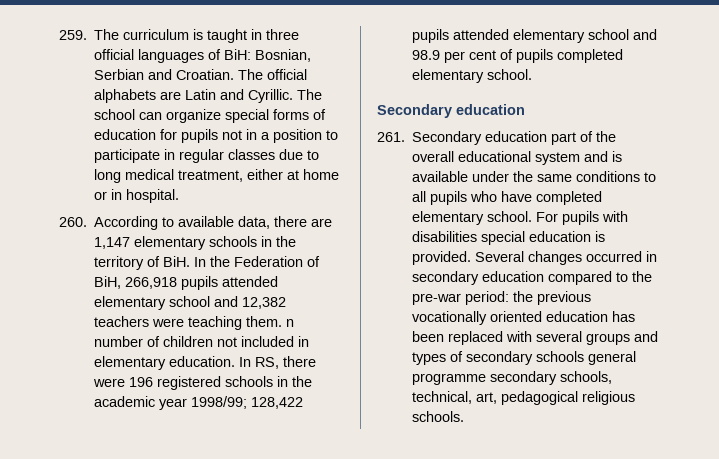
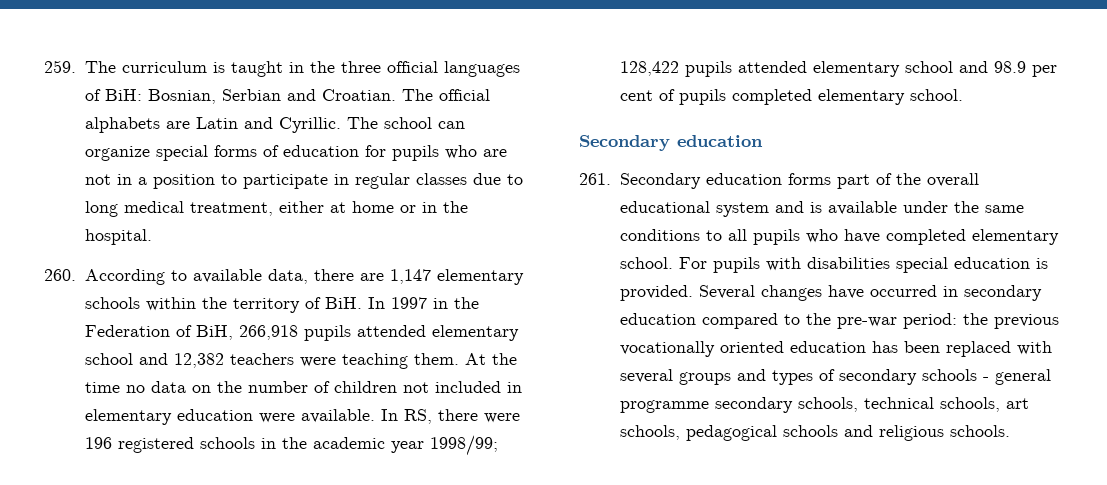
(263, 34) none -> [309,61,335,73] the
(219, 136) none -> [444,145,507,159] who are
(123, 194) none -> [442,201,468,213] the
[261,236,273,247] in -> [145,297,196,311] within
(207, 262) none -> [390,297,448,309] 1997 in
[286,319,295,327] n -> [464,353,517,365] [84,381,242,393] At the time no data on the
[169,356,236,367] education. -> [176,409,375,423] education were available.
(548, 136) none -> [787,173,831,185] forms
(583, 258) none -> [827,285,864,299] have
(585, 356) none -> [982,377,989,381] -
[412,391,579,405] technical, art, pedagogical -> [863,397,1029,412] [619,425,873,441] technical schools, art schools, pedagogical schools and

